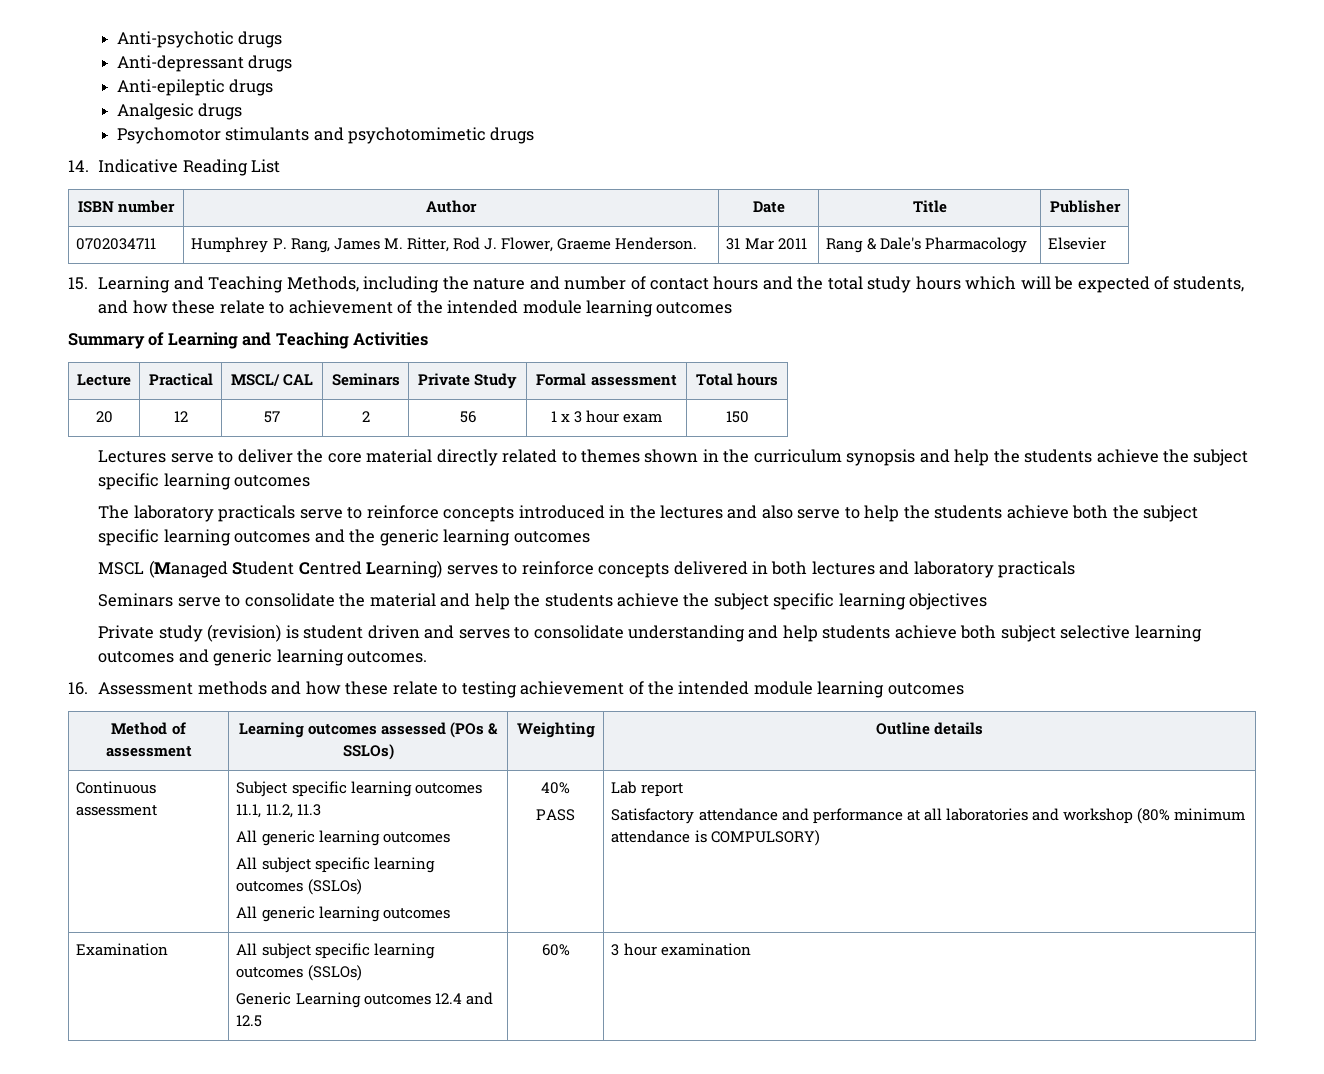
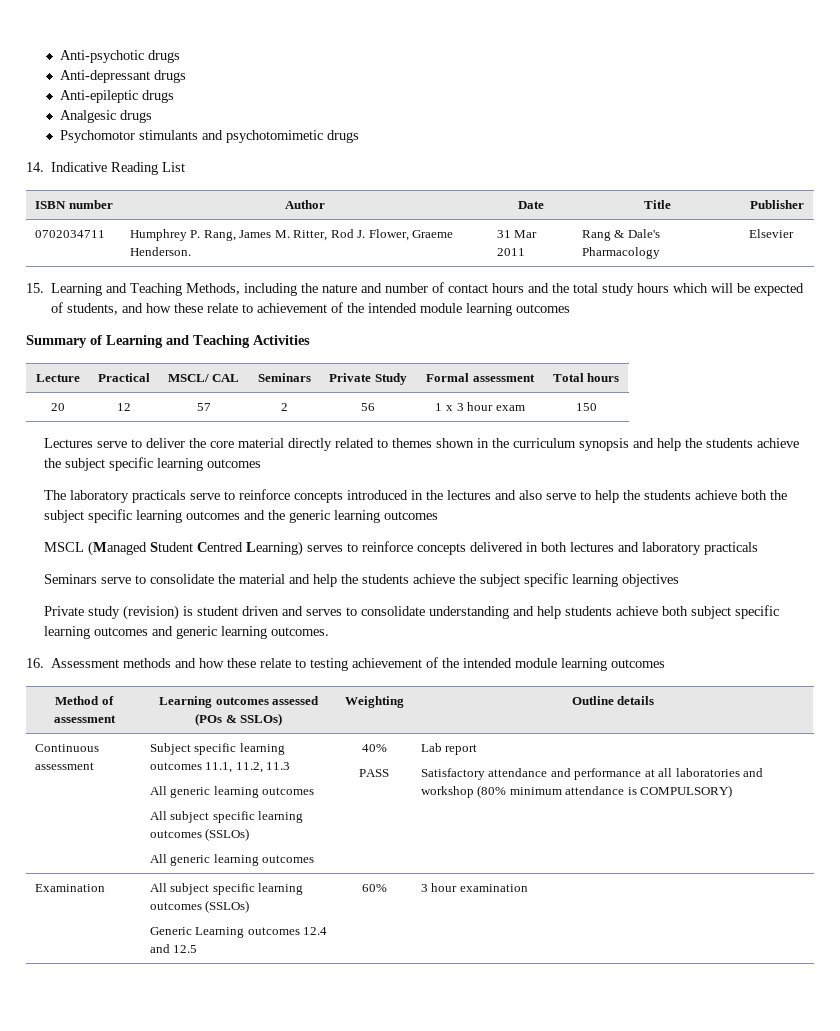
[1060,625,1131,639] selective -> [735,605,780,619] specific

